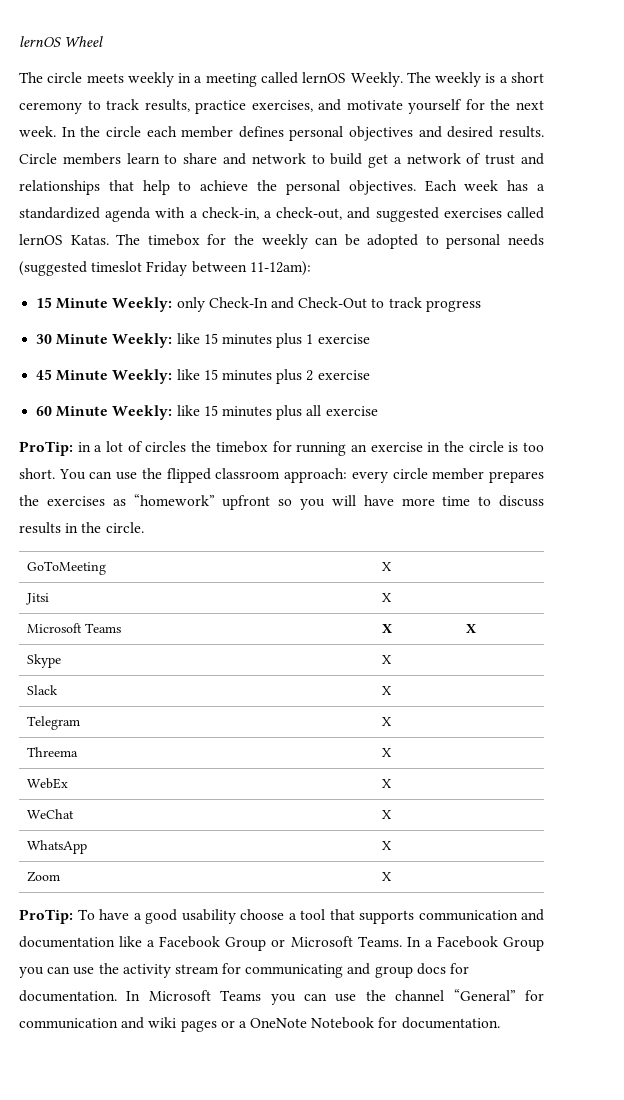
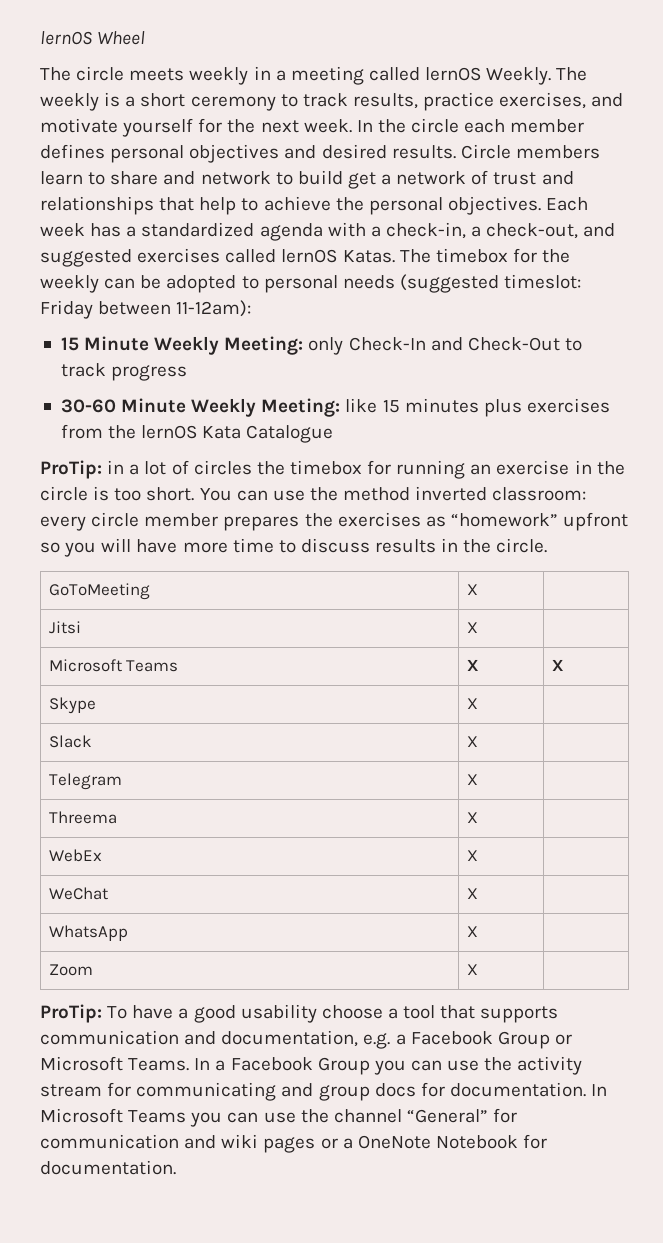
[91,261,143,272] timeslot -> [504,274,582,289] timeslot:
[112,297,173,312] Weekly: -> [154,336,304,355] Weekly Meeting:
[36,333,370,348] [36,369,370,384] [36,405,378,420] 30 Minute Weekly: like 15 minutes plus 1 exercise // 45 Minute Weekly: like 15 minutes plus 2 exercise // 60 Minute Weekly: like 15 minutes plus all exercise -> [60,398,610,417] [60,424,334,443] 30-60 Minute Weekly Meeting: like 15 minutes plus exercises from the lernOS Kata Catalogue
[166,468,348,483] flipped classroom approach: -> [343,486,587,501] method inverted classroom:
[19,936,143,948] documentation like -> [221,1030,391,1049] documentation, e.g.

